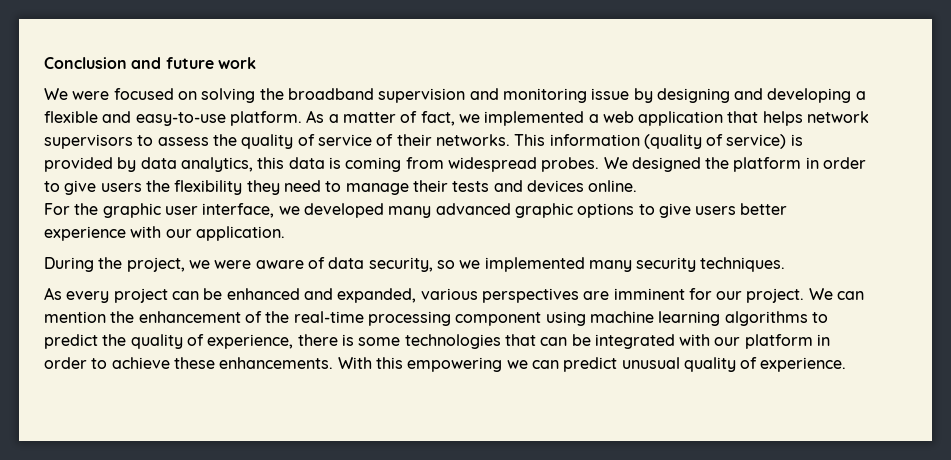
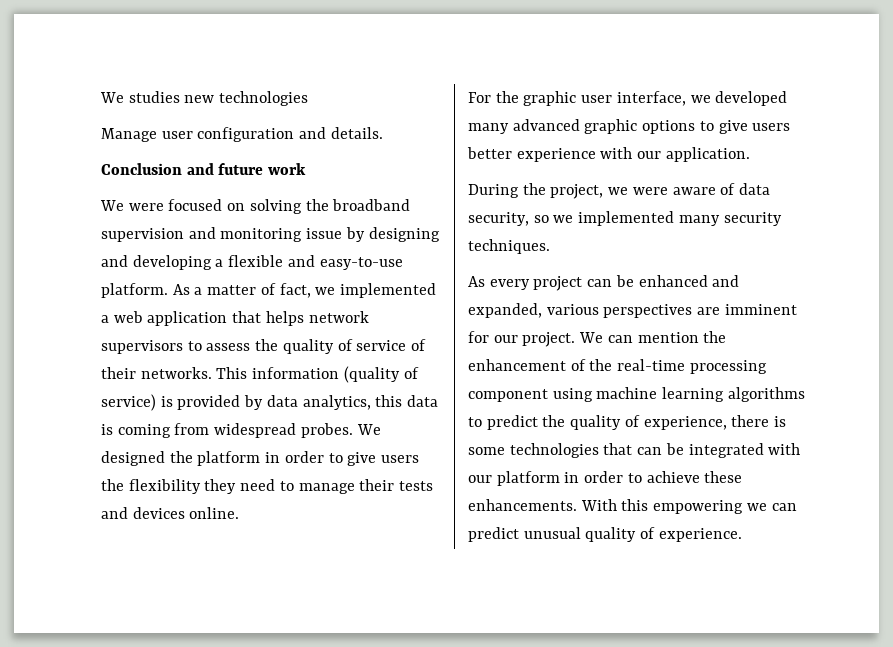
(44, 63) none -> [100,91,309,106] [101,127,383,142] We studies new technologies // Manage user configuration and details. //

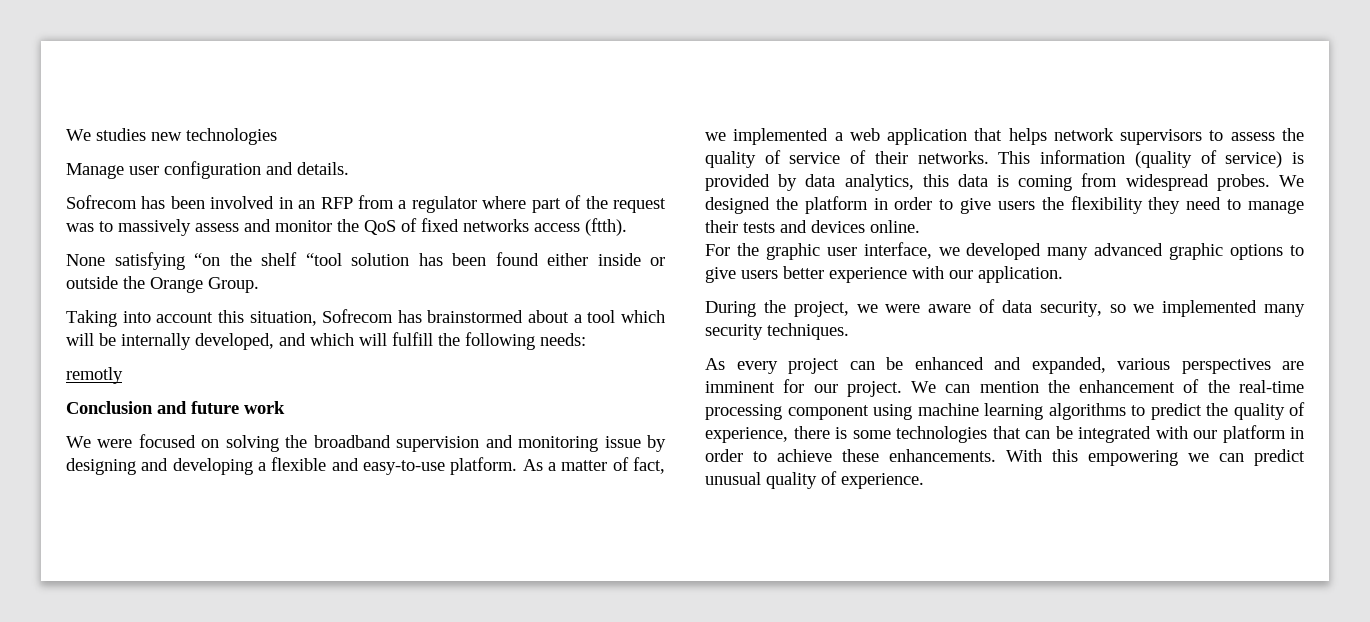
(383, 133) none -> [66,195,667,213] [66,218,627,236] [66,252,665,270] [66,276,259,293] [66,309,665,327] [66,332,586,350] [66,367,123,384] // Sofrecom has been involved in an RFP from a regulator where part of the request was to massively assess and monitor the QoS of fixed networks access (ftth). // None satisfying “on the shelf “tool solution has been found either inside or outside the Orange Group. // Taking into account this situation, Sofrecom has brainstormed about a tool which will be internally developed, and which will fulfill the following needs: // remotly

